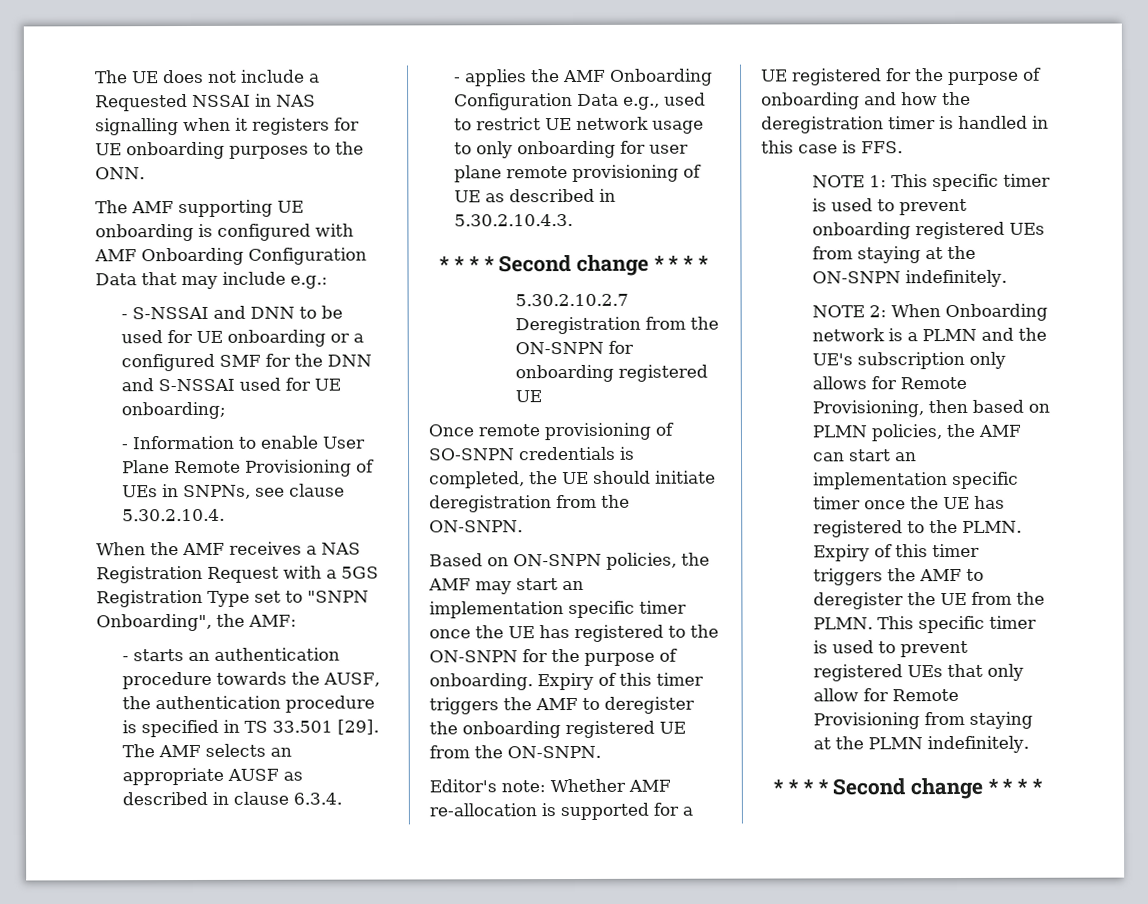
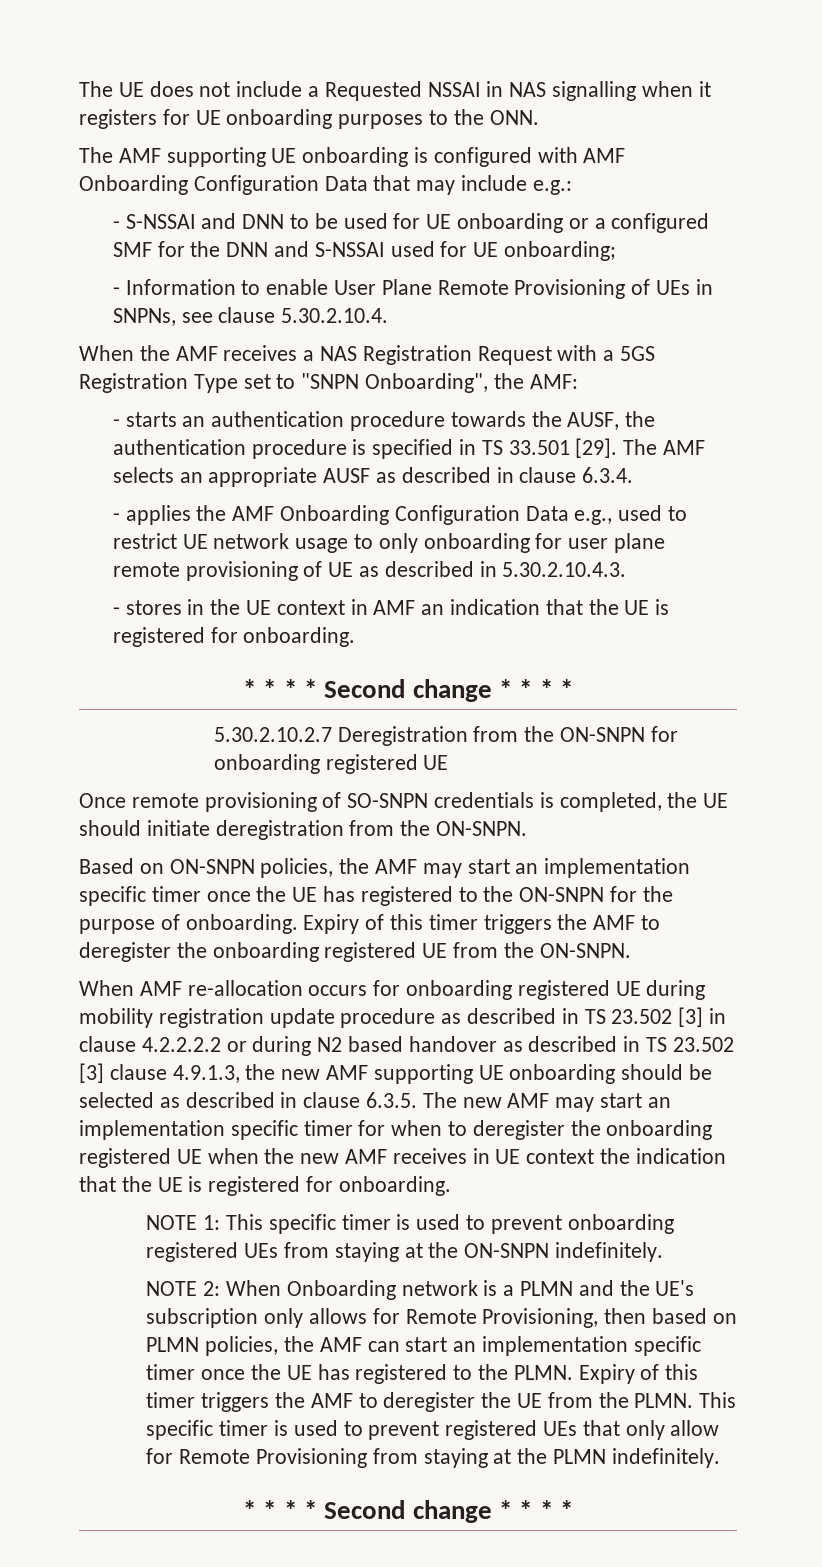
(573, 220) none -> [112,599,670,615] [112,627,356,647] // - stores in the UE context in AMF an indication that the UE is registered for onboarding.
[429,778,671,793] [429,802,693,821] [760,67,1042,86] [761,91,971,110] [761,115,1049,134] [761,140,903,154] Editor's note: Whether AMF re-allocation is supported for a UE registered for the purpose of onboarding and how the deregistration timer is handled in this case is FFS. -> [79,980,706,1000] [79,1007,727,1028] [79,1036,734,1056] [79,1063,713,1084] [79,1092,671,1112] [79,1120,713,1140] [79,1148,726,1168] [79,1176,451,1196] When AMF re-allocation occurs for onboarding registered UE during mobility registration update procedure as described in TS 23.502 [3] in clause 4.2.2.2.2 or during N2 based handover as described in TS 23.502 [3] clause 4.9.1.3, the new AMF supporting UE onboarding should be selected as described in clause 6.3.5. The new AMF may start an implementation specific timer for when to deregister the onboarding registered UE when the new AMF receives in UE context the indication that the UE is registered for onboarding.

